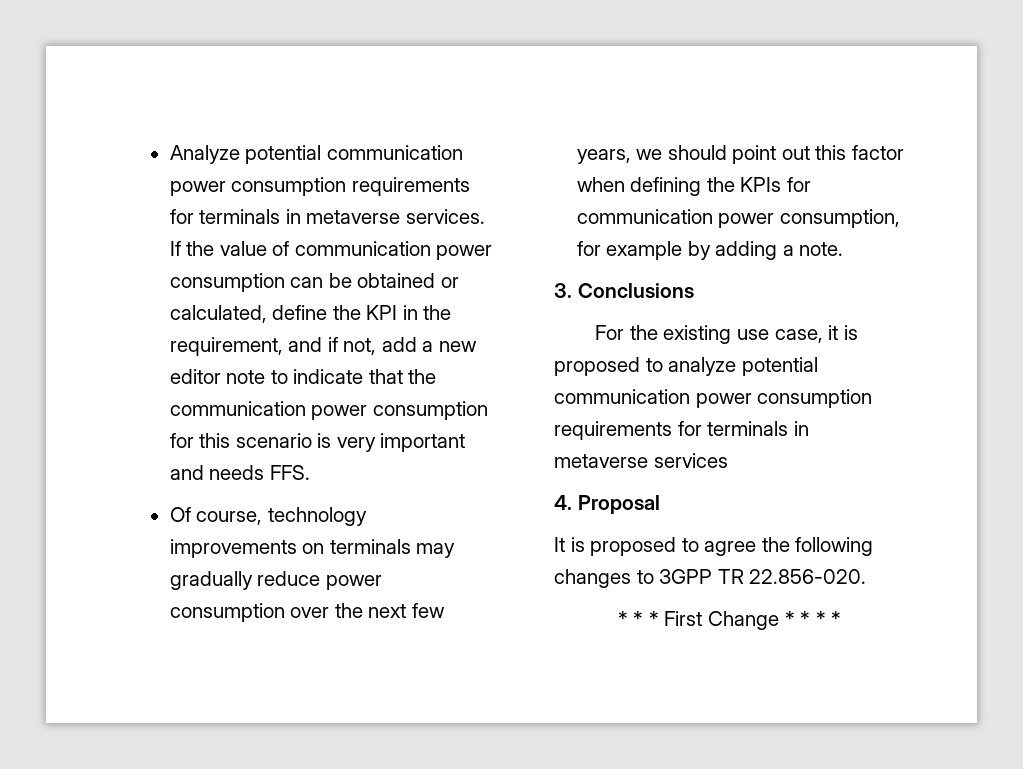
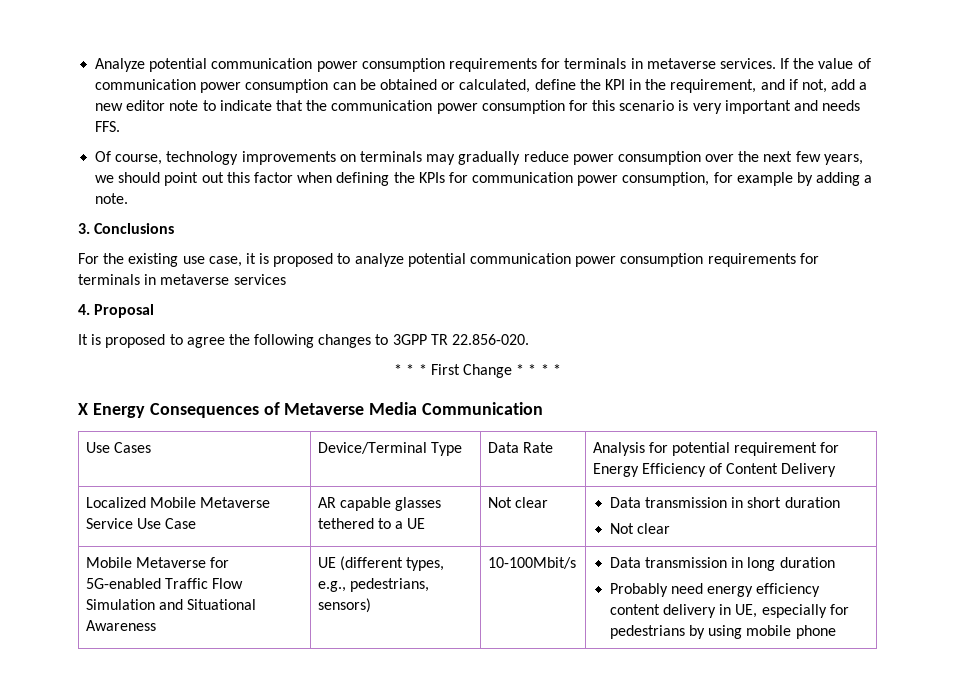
(842, 618) none -> [78,402,544,418] [85,442,151,453] [317,442,462,456] [487,442,553,453] [592,442,840,456] [592,463,837,477] [85,497,271,508] [85,518,197,529] [317,497,442,511] [317,518,426,529] [487,497,548,508] [609,497,840,508] [609,523,670,534] [85,557,230,568] [85,578,244,589] [85,599,257,610] [85,620,156,631] [317,556,445,571] [317,578,429,592] [317,598,371,613] [487,557,576,569] [609,557,835,571] [609,583,821,597] [609,604,849,618] [609,625,836,639] // X Energy Consequences of Metaverse Media Communication // Use Cases | Device/Terminal Type | Data Rate | Analysis for potential requirement for Energy Efficiency of Content Delivery // Localized Mobile Metaverse Service Use Case | AR capable glasses tethered to a UE | Not clear | Data transmission in short duration // Not clear // Mobile Metaverse for 5G-enabled Traffic Flow Simulation and Situational Awareness | UE (different types, e.g., pedestrians, sensors) | 10-100Mbit/s | Data transmission in long duration // Probably need energy efficiency content delivery in UE, especially for pedestrians by using mobile phone

